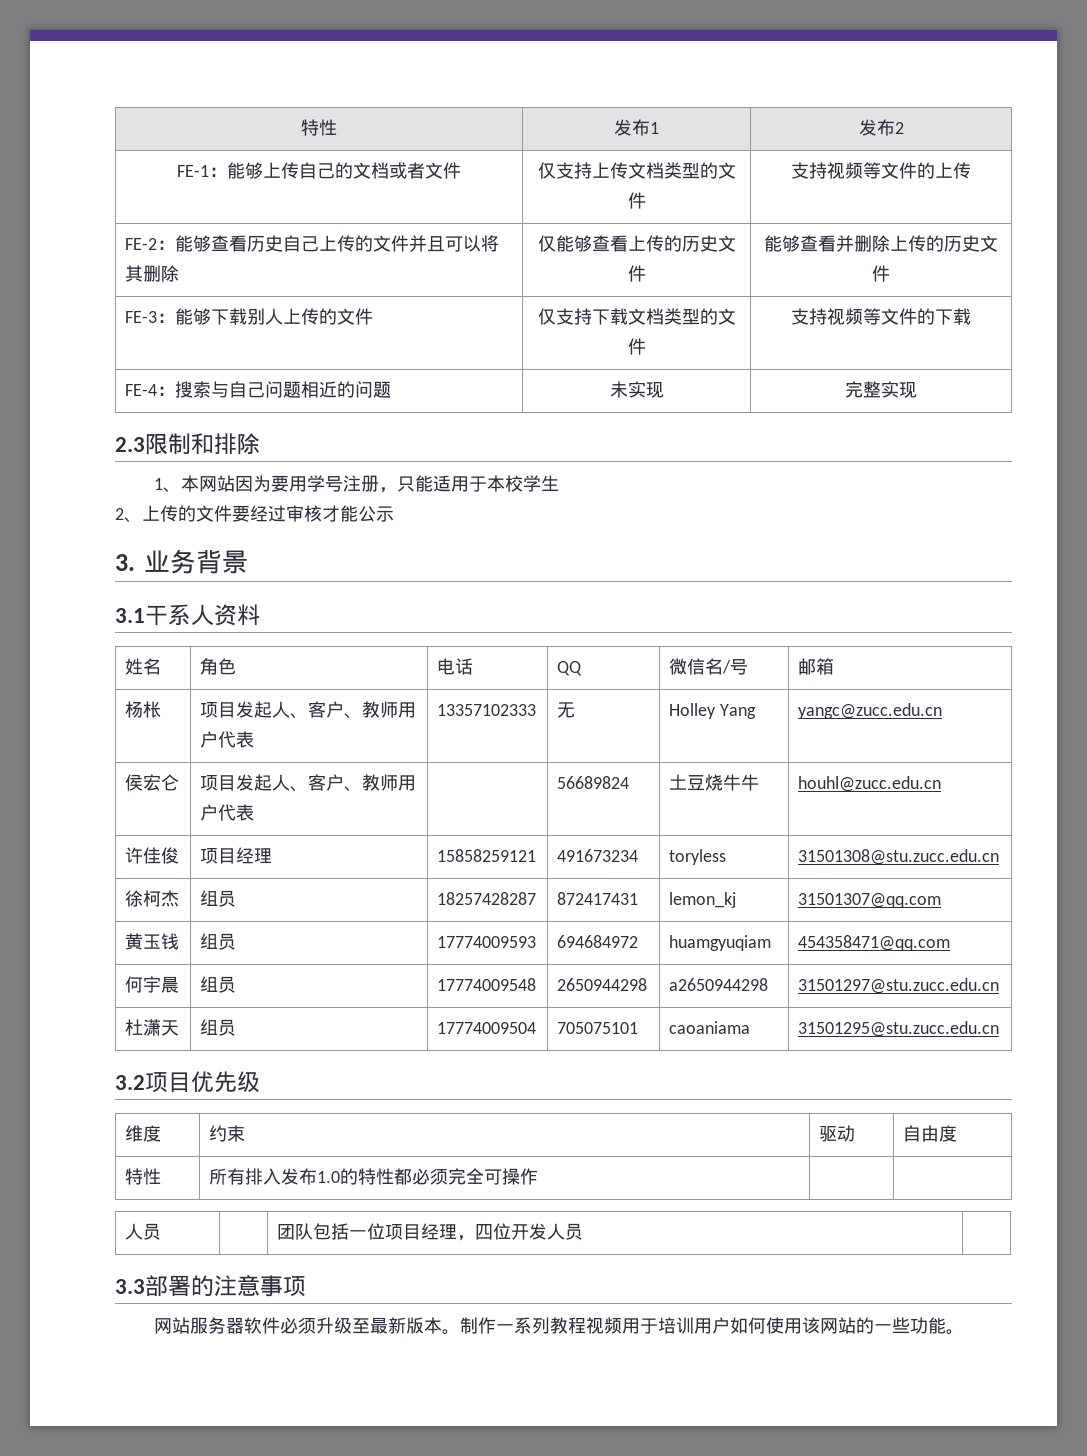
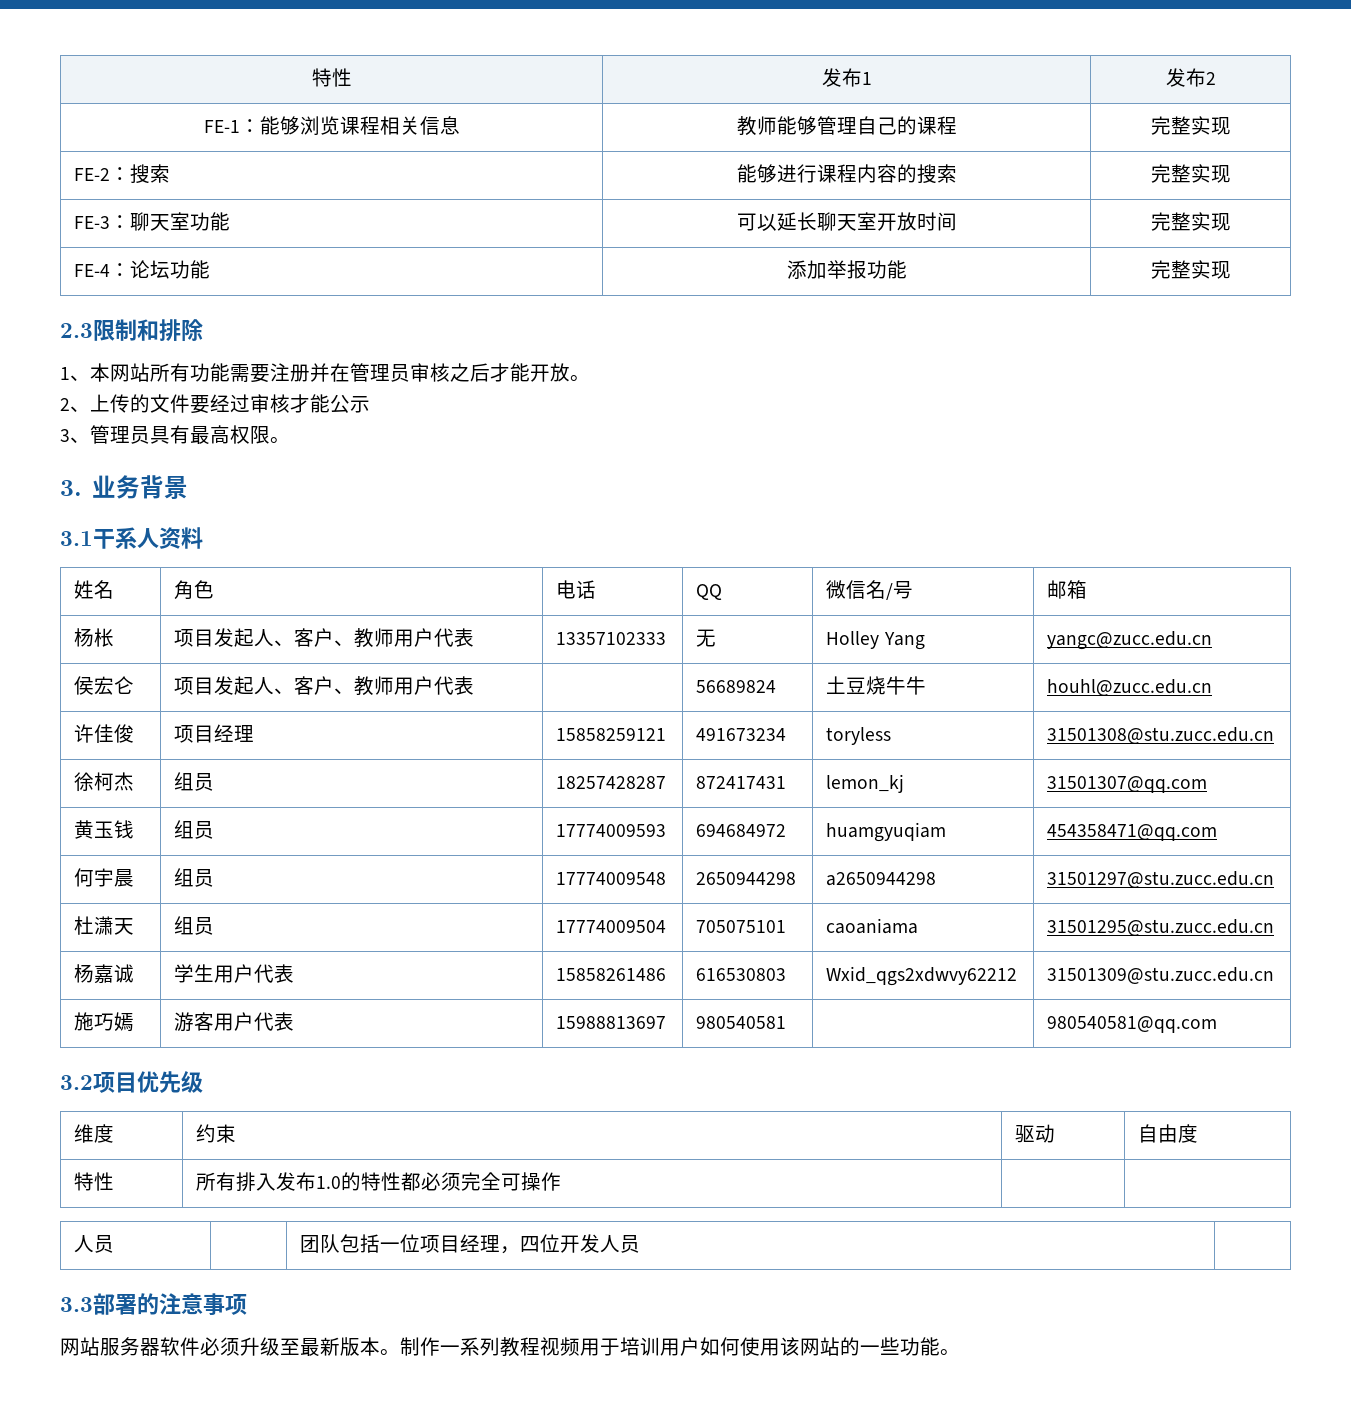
[263,162,461,179] [537,162,736,179] [627,192,646,209] [791,162,971,179] [125,235,500,252] [125,265,180,282] [537,235,736,252] [627,265,646,282] [764,235,998,252] [872,265,890,282] 上传自己的文档或者文件 | 仅支持上传文档类型的文件 | 支持视频等文件的上传 // FE-2：能够查看历史自己上传的文件并且可以将其删除 | 仅能够查看上传的历史文件 | 能够查看并删除上传的历史文件 -> [299,116,460,135] [736,116,957,136] [1150,116,1231,135] [74,164,171,184] [736,164,957,184] [1150,164,1231,183] 浏览课程相关信息 | 教师能够管理自己的课程 | 完整实现 // FE-2：搜索 | 能够进行课程内容的搜索 | 完整实现
[175,308,374,325] [537,308,736,325] [627,338,646,355] [791,308,971,325] [125,381,392,398] [609,381,664,398] 能够下载别人上传的文件 | 仅支持下载文档类型的文件 | 支持视频等文件的下载 // FE-4：搜索与自己问题相近的问题 | 未实现 -> [130,212,231,231] [736,212,957,231] [1150,212,1231,231] [74,260,211,279] [786,260,907,279] 聊天室功能 | 可以延长聊天室开放时间 | 完整实现 // FE-4：论坛功能 | 添加举报功能
[235,475,560,493] 因为要用学号注册，只能适用于本校学生 -> [150,363,590,383] 所有功能需要注册并在管理员审核之后才能开放。
(394, 514) none -> [60,425,290,444] // 3、管理员具有最高权限。
(1000, 1029) none -> [74,964,135,984] [174,964,295,983] [556,968,667,981] [696,968,787,981] [826,966,1018,986] [1047,967,1275,984] [74,1012,135,1032] [174,1012,295,1032] [556,1016,667,1029] [696,1016,787,1029] [1047,1016,1218,1033] // 杨嘉诚 | 学生用户代表 | 15858261486 | 616530803 | Wxid_qgs2xdwvy62212 | 31501309@stu.zucc.edu.cn // 施巧嫣 | 游客用户代表 | 15988813697 | 980540581 | | 980540581@qq.com

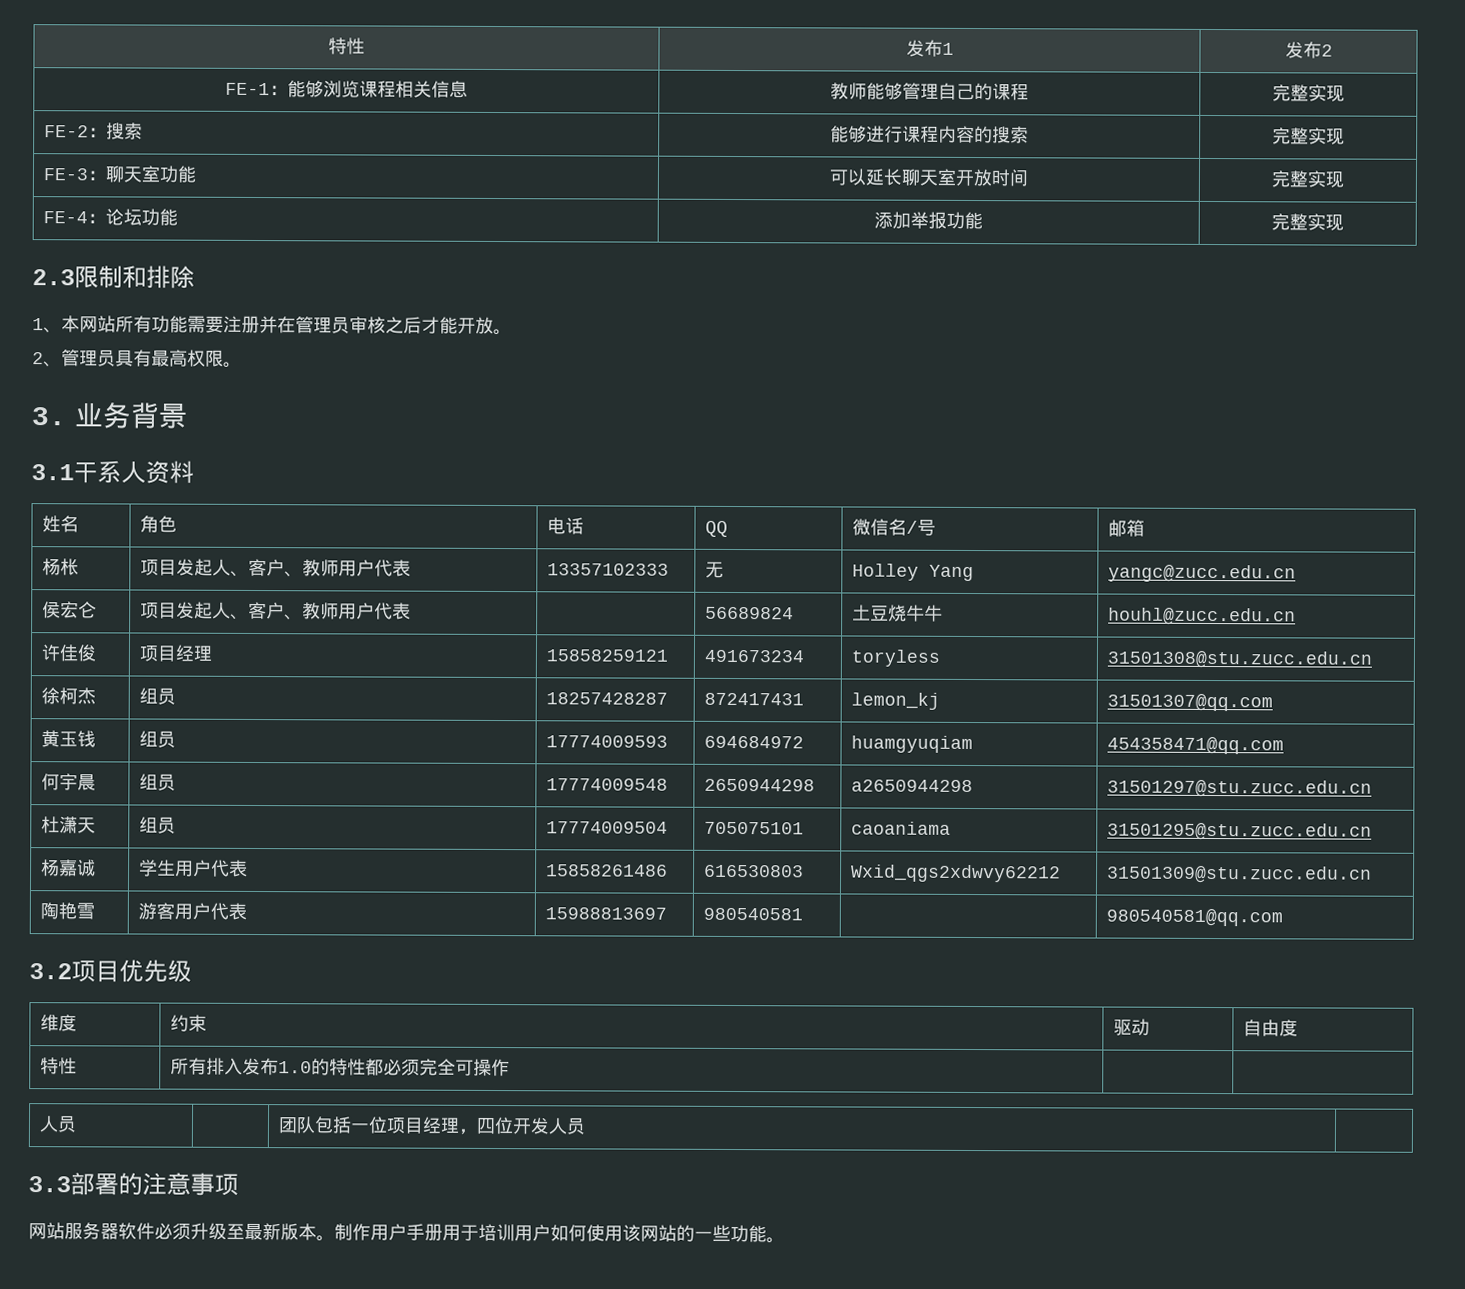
[90,394,370,414] [60,429,90,443] 上传的文件要经过审核才能公示 // 3、 -> (62, 364) none
[74,1012,135,1032] 施巧嫣 -> [39,902,95,920] 陶艳雪
[440,1337,580,1357] 一系列教程视频 -> [370,1223,443,1241] 用户手册

